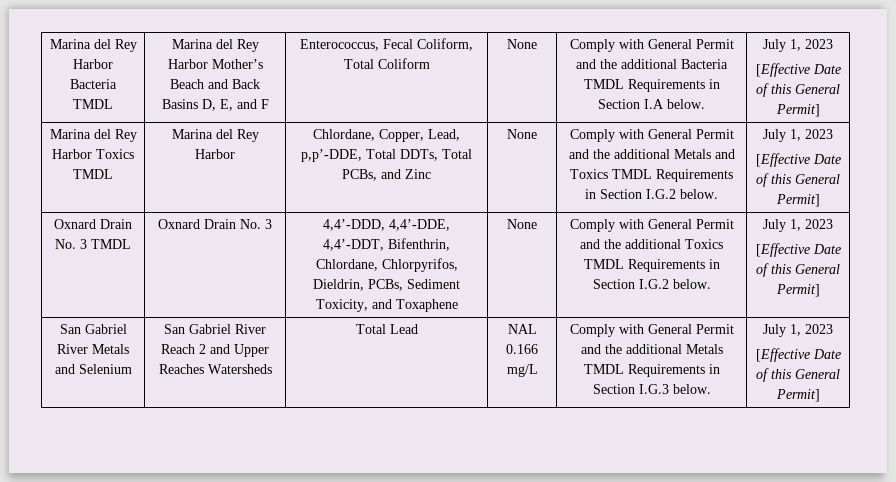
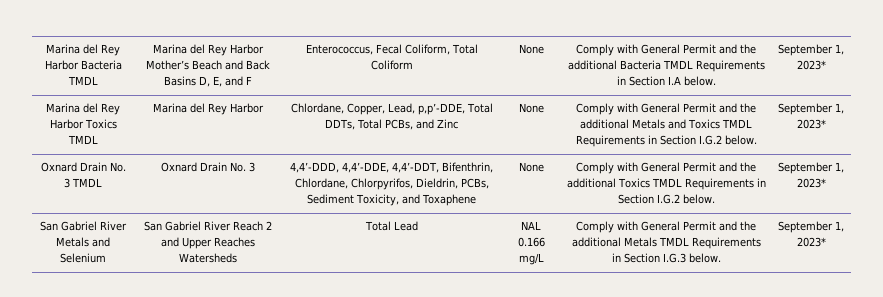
[763,39,833,52] [755,63,841,77] [756,83,840,97] [775,104,820,117] July 1, 2023 // [Effective Date of this General Permit] -> [778,44,844,56] [796,60,826,70] September 1, 2023*
[763,129,833,142] [755,153,841,167] [756,173,840,187] [775,194,820,207] July 1, 2023 // [Effective Date of this General Permit] -> [778,103,844,115] [796,119,826,129] September 1, 2023*
[763,219,833,232] [755,243,841,257] [756,263,840,277] [775,284,820,297] July 1, 2023 // [Effective Date of this General Permit] -> [778,162,844,174] [796,178,826,188] September 1, 2023*
[763,324,833,337] [755,348,841,362] [756,368,840,382] [775,389,820,402] July 1, 2023 // [Effective Date of this General Permit] -> [778,221,844,233] [796,237,826,247] September 1, 2023*

